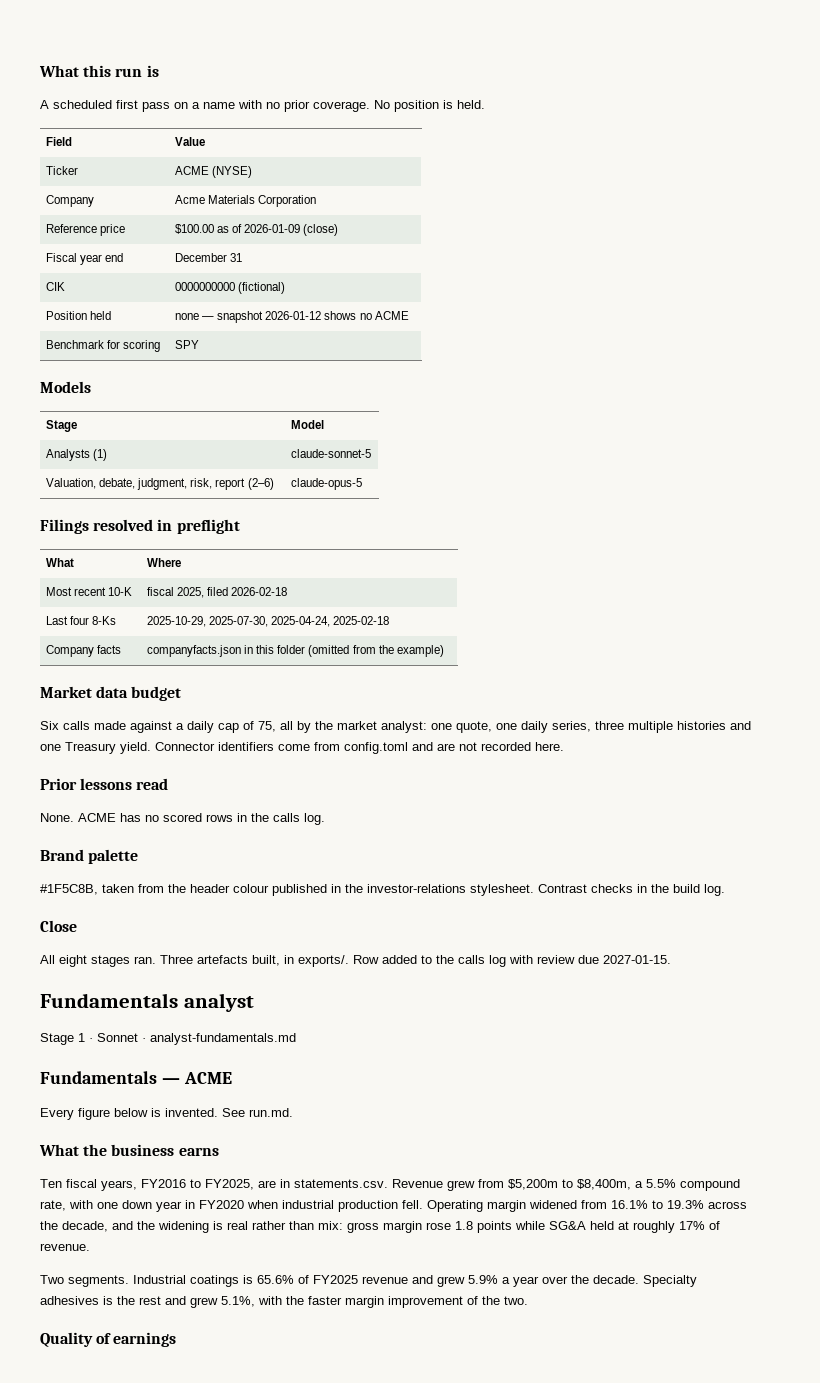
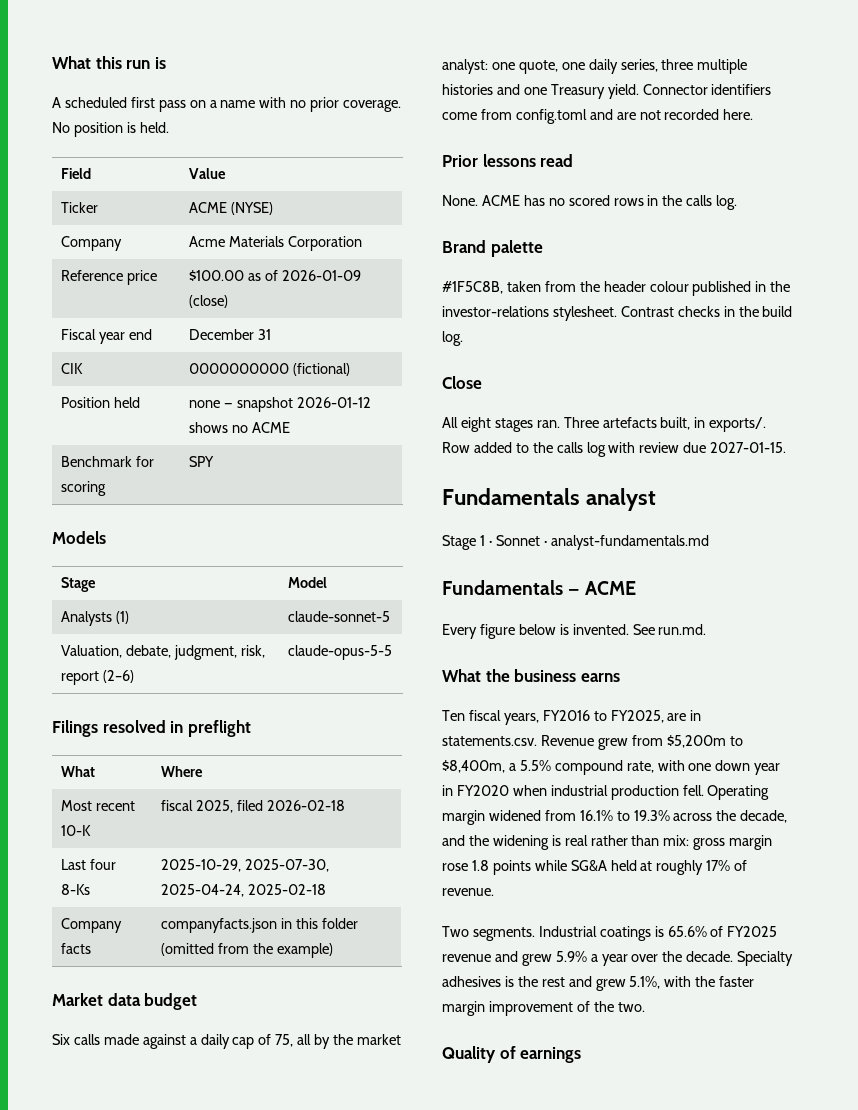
[291,478,363,490] claude-opus-5 -> [287,645,392,660] claude-opus-5-5

